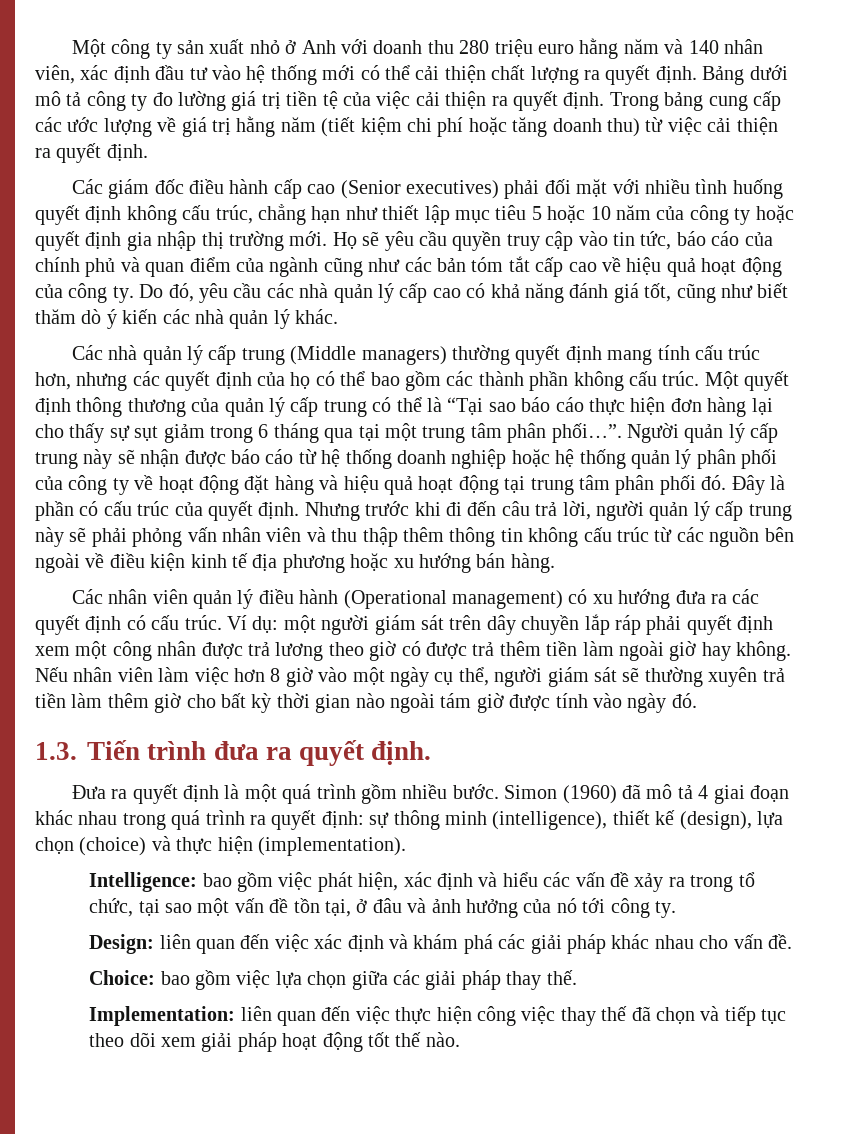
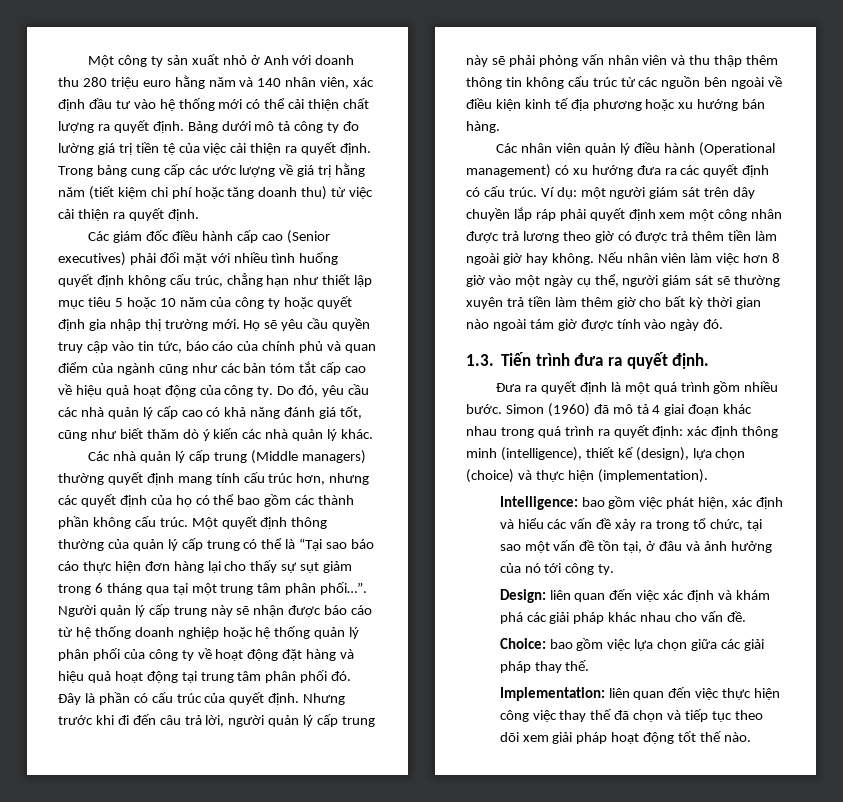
[127,398,186,417] thương -> [58,539,104,551] thường
[369,812,390,828] sự -> [687,426,739,438] xác định

